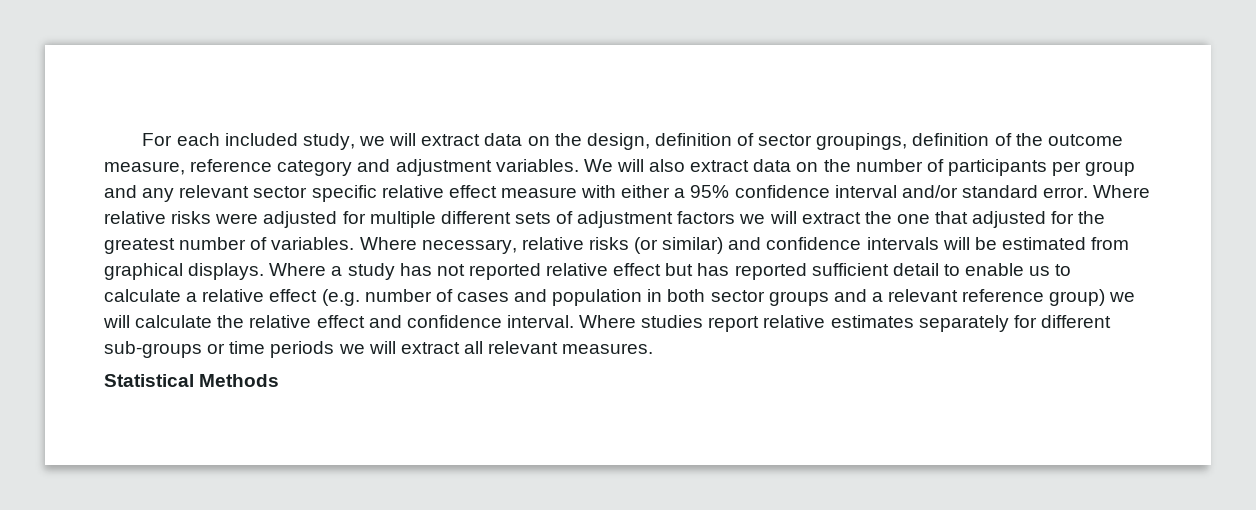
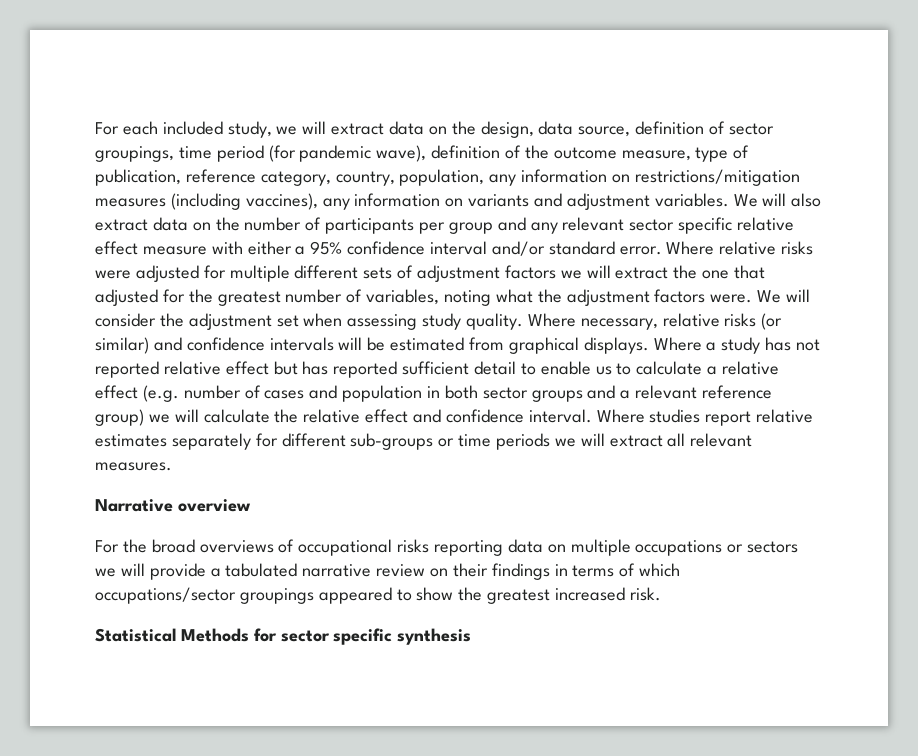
(650, 141) none -> [538,121,631,137] data source,
(908, 141) none -> [178,145,427,162] time period (for pandemic wave),
[190,159,353,176] reference category -> [695,145,750,162] [95,169,800,186] [95,193,530,210] type of publication, reference category, country, population, any information on restrictions/mitigation measures (including vaccines), any information on variants
[271,237,355,250] variables. -> [366,289,811,306] [95,313,524,330] variables, noting what the adjustment factors were. We will consider the adjustment set when assessing study quality.
[104,374,280,387] Statistical Methods -> [95,499,251,512] [95,539,799,556] [95,563,681,580] [95,587,661,604] [95,628,472,645] Narrative overview // For the broad overviews of occupational risks reporting data on multiple occupations or sectors we will provide a tabulated narrative review on their findings in terms of which occupations/sector groupings appeared to show the greatest increased risk. // Statistical Methods for sector specific synthesis

